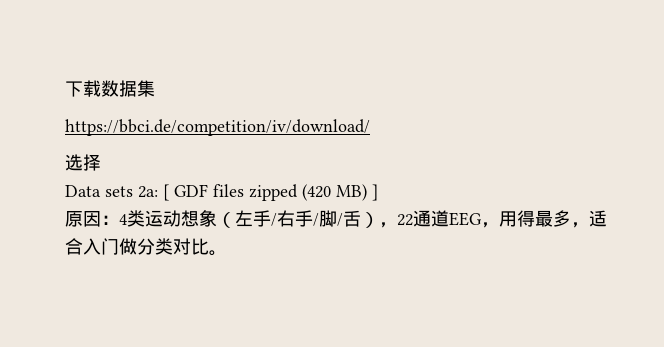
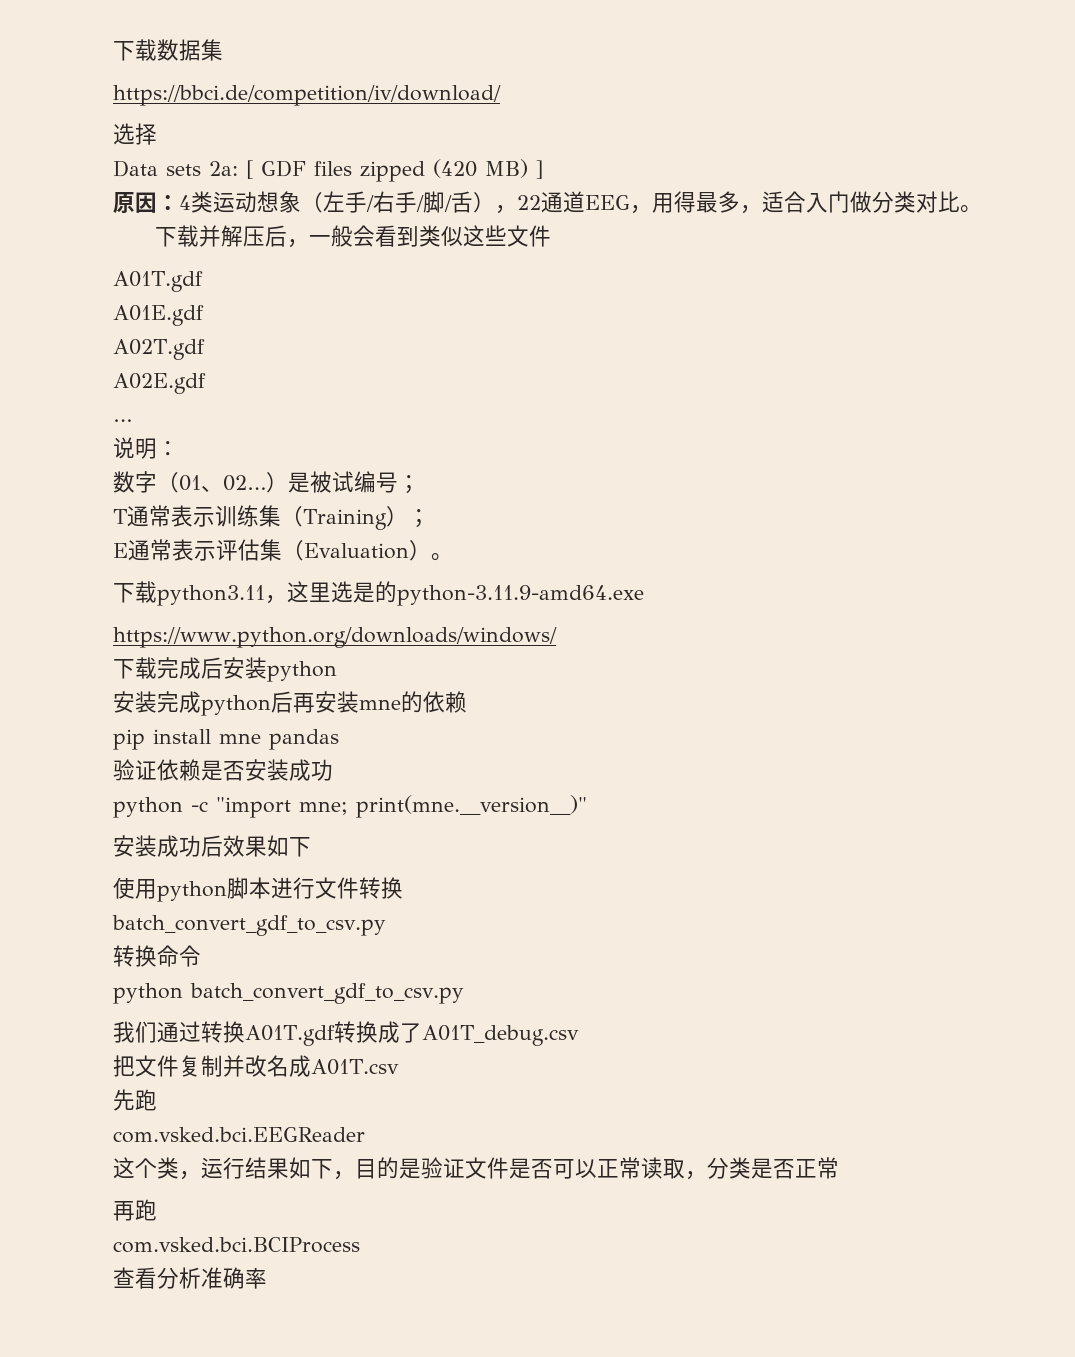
(227, 253) none -> [155,225,552,248] [113,271,203,292] [113,305,204,326] [113,339,205,360] [113,373,206,394] [113,419,132,422] [113,437,179,459] [113,471,420,494] [113,505,430,530] [113,539,453,561] [113,581,644,606] [113,627,557,648] [113,657,337,682] [113,691,467,716] [113,729,339,750] [113,759,333,781] [113,795,587,818] [113,835,311,857] [113,877,403,902] [112,915,386,936] [113,945,201,967] [113,983,464,1004] [113,1021,579,1046] [113,1055,399,1077] [113,1089,157,1111] [113,1127,365,1143] [113,1157,839,1180] [113,1199,157,1221] [113,1237,360,1253] [113,1267,267,1289] // 下载并解压后，一般会看到类似这些文件 // A01T.gdf // A01E.gdf // A02T.gdf // A02E.gdf // … // 说明： // 数字（01、02…）是被试编号； // T通常表示训练集（Training）； // E通常表示评估集（Evaluation）。 // 下载python3.11，这里选是的python-3.11.9-amd64.exe // https://www.python.org/downloads/windows/ // 下载完成后安装python // 安装完成python后再安装mne的依赖 // pip install mne pandas // 验证依赖是否安装成功 // python -c "import mne; print(mne.__version__)" // 安装成功后效果如下 // 使用python脚本进行文件转换 // batch_convert_gdf_to_csv.py // 转换命令 // python batch_convert_gdf_to_csv.py // 我们通过转换A01T.gdf转换成了A01T_debug.csv // 把文件复制并改名成A01T.csv // 先跑 // com.vsked.bci.EEGReader // 这个类，运行结果如下，目的是验证文件是否可以正常读取，分类是否正常 // 再跑 // com.vsked.bci.BCIProcess // 查看分析准确率

